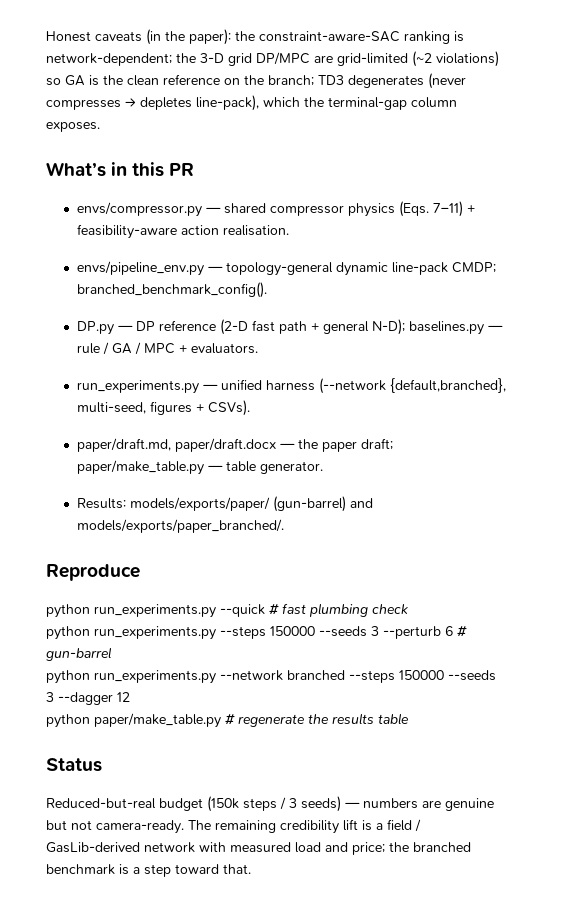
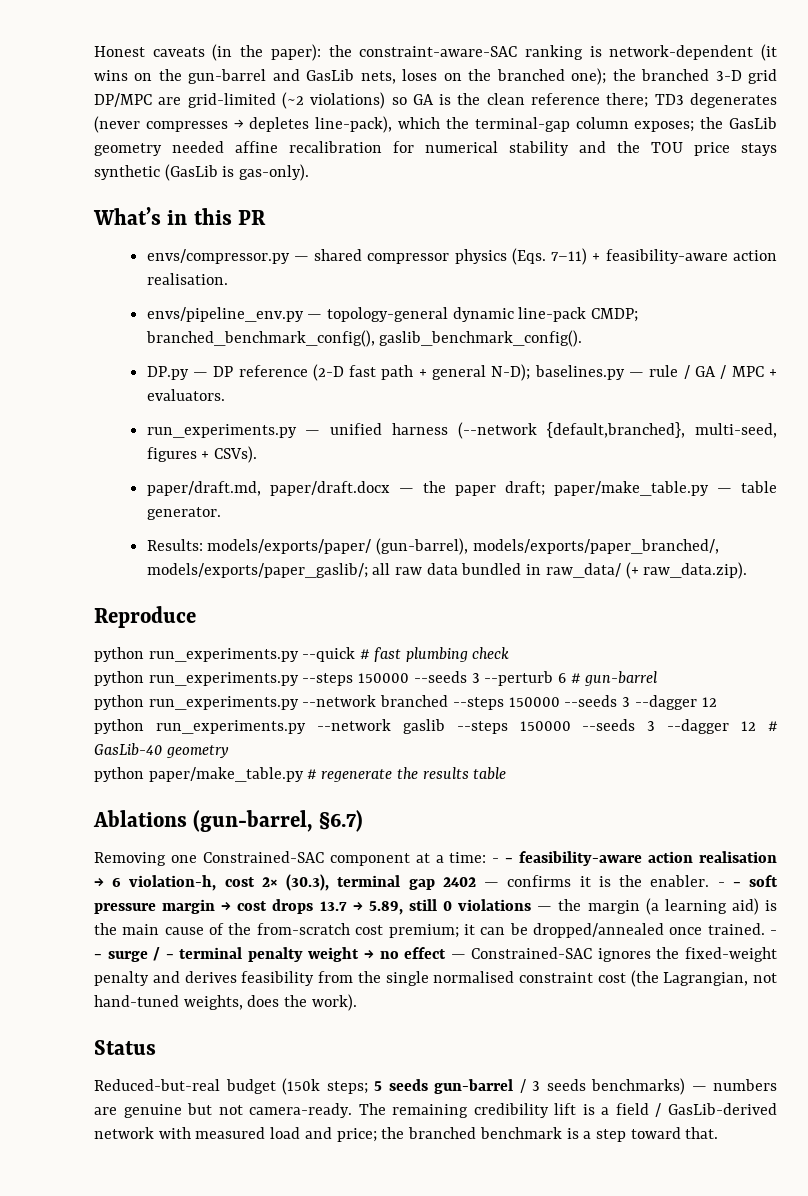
[46,53,196,66] network-dependent; the -> [609,44,777,61] [94,68,710,85] network-dependent (it wins on the gun-barrel and GasLib nets, loses on the branched one); the branched
[224,75,314,86] on the branch; -> [606,93,649,108] there;
[46,122,100,132] exposes. -> [634,117,778,132] [94,141,777,156] [94,164,310,181] exposes; the GasLib geometry needed affine recalibration for numerical stability and the TOU price stays synthetic (GasLib is gas-only).
[76,282,267,298] branched_benchmark_config(). -> [145,330,583,347] branched_benchmark_config(), gaslib_benchmark_config().
[272,496,373,512] [76,519,284,533] (gun-barrel) and models/exports/paper_branched/. -> [376,538,719,555] [146,562,748,579] (gun-barrel), models/exports/paper_branched/, models/exports/paper_gaslib/; all raw data bundled in raw_data/ (+ raw_data.zip).
(130, 697) none -> [94,719,778,734] [94,743,229,758] // python run_experiments.py --network gaslib --steps 150000 --seeds 3 --dagger 12 # GasLib-40 geometry
[46,758,102,772] [46,796,341,812] Status // Reduced-but-real budget (150k steps / 3 seeds) -> [93,810,363,832] [94,851,778,866] [94,874,779,891] [94,898,777,915] [94,923,777,938] [94,947,777,962] [94,970,777,987] [94,994,357,1011] [94,1040,156,1055] [94,1078,685,1095] Ablations (gun-barrel, §6.7) // Removing one Constrained-SAC component at a time: - − feasibility-aware action realisation → 6 violation-h, cost 2× (30.3), terminal gap 2402 — confirms it is the enabler. - − soft pressure margin → cost drops 13.7 → 5.89, still 0 violations — the margin (a learning aid) is the main cause of the from-scratch cost premium; it can be dropped/annealed once trained. - − surge / − terminal penalty weight → no effect — Constrained-SAC ignores the fixed-weight penalty and derives feasibility from the single normalised constraint cost (the Lagrangian, not hand-tuned weights, does the work). // Status // Reduced-but-real budget (150k steps; 5 seeds gun-barrel / 3 seeds benchmarks)

